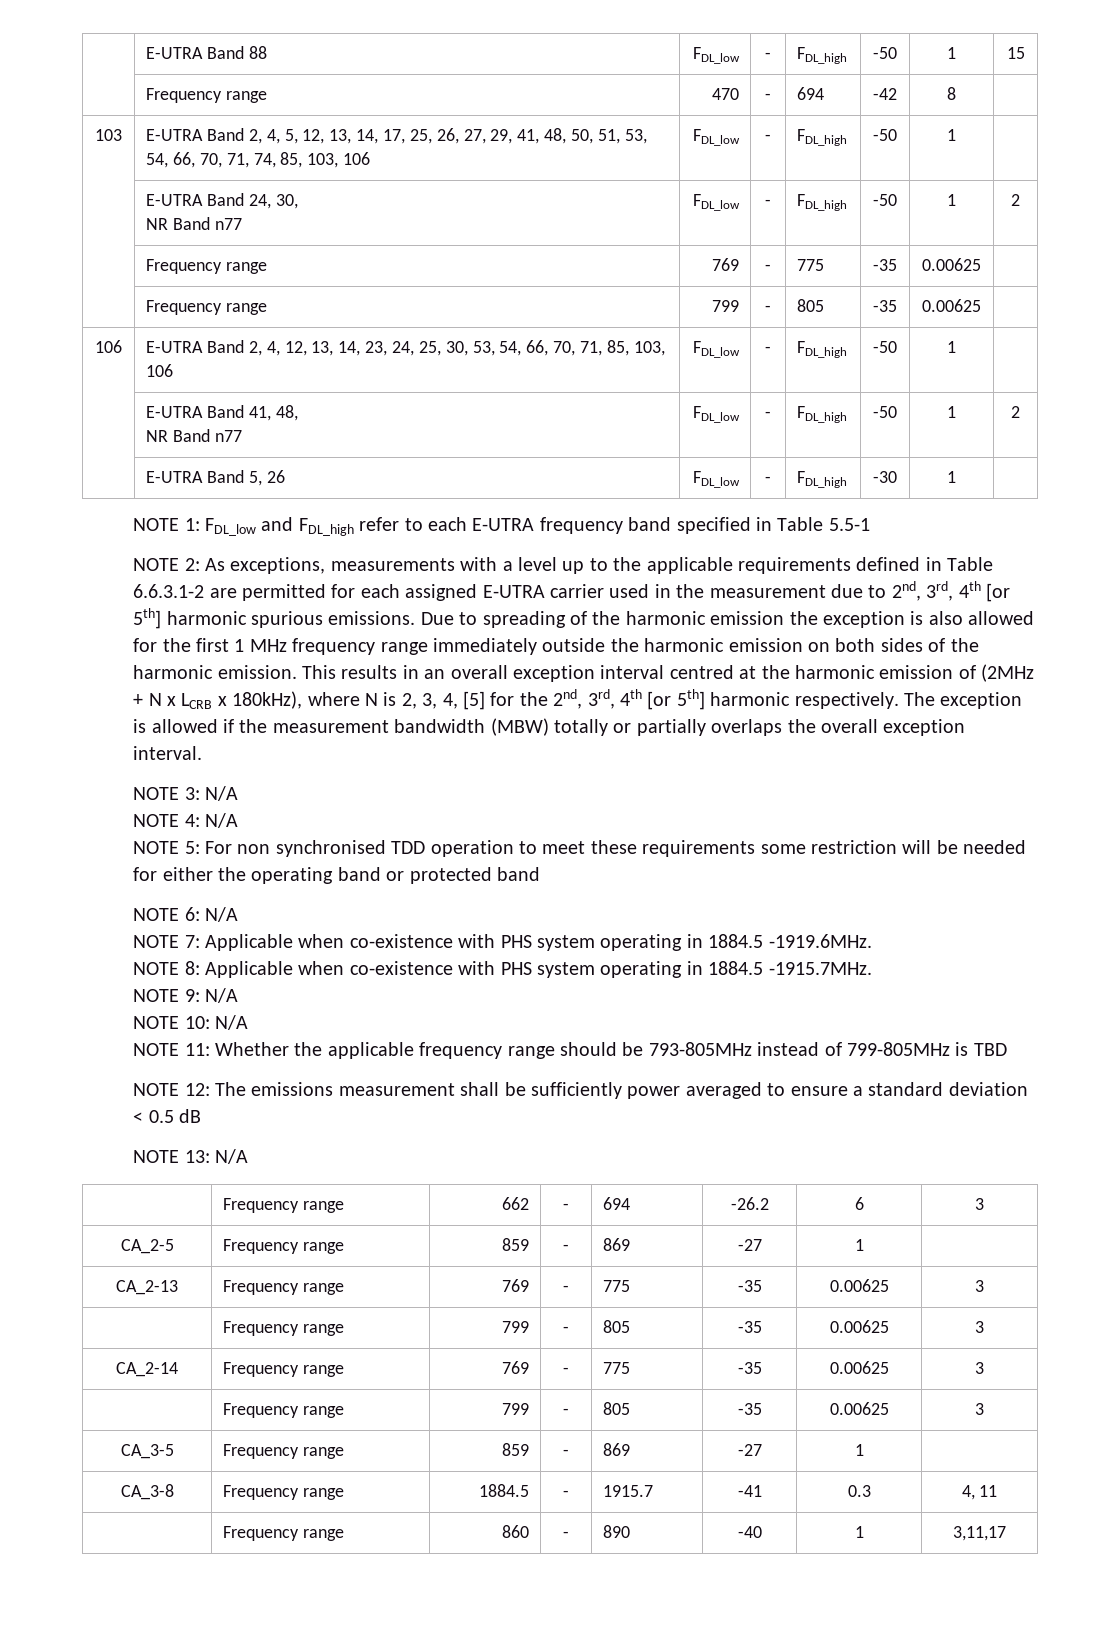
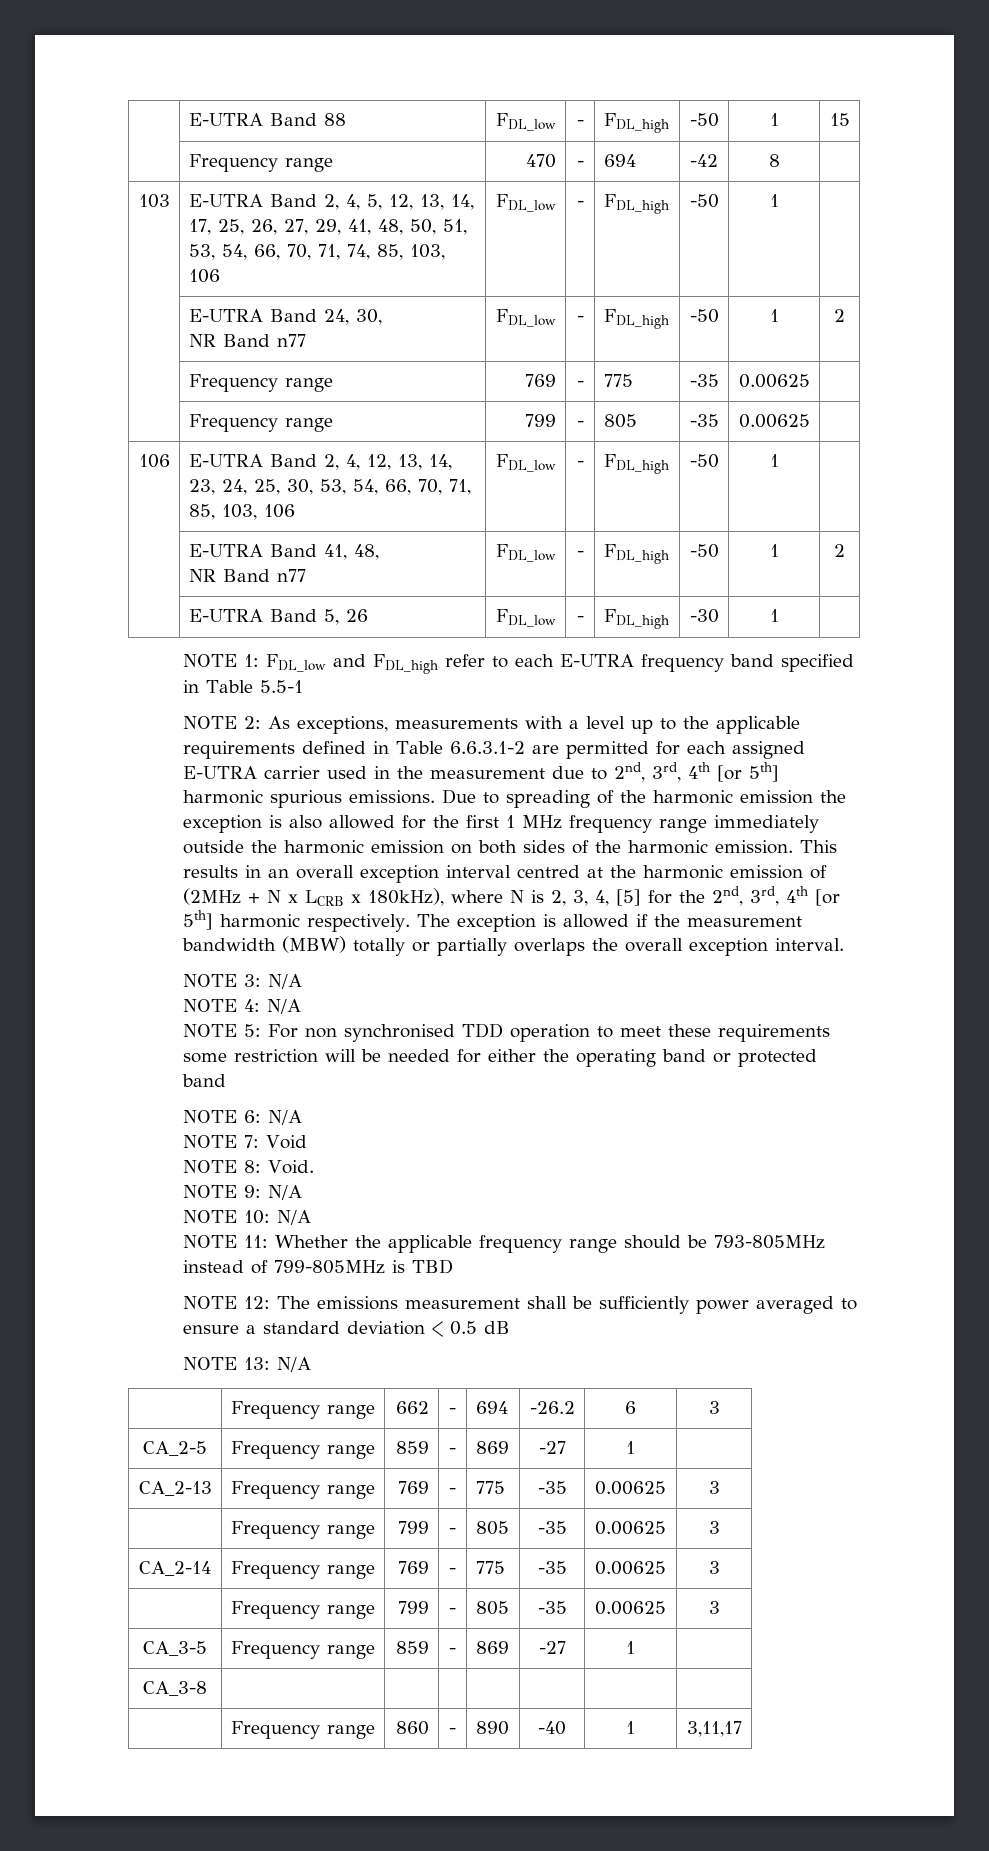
[204,934,872,951] [133,961,872,978] Applicable when co-existence with PHS system operating in 1884.5 -1919.6MHz. // NOTE 8: Applicable when co-existence with PHS system operating in 1884.5 -1915.7MHz. -> [265,1135,307,1149] [182,1160,314,1174] Void // NOTE 8: Void.
[223,1485,344,1500] [478,1484,529,1497] [563,1490,569,1497] [603,1485,654,1497] [737,1485,762,1497] [847,1485,871,1497] [961,1485,998,1500] Frequency range | 1884.5 | - | 1915.7 | -41 | 0.3 | 4, 11 -> (207, 1688) | | | | | |

